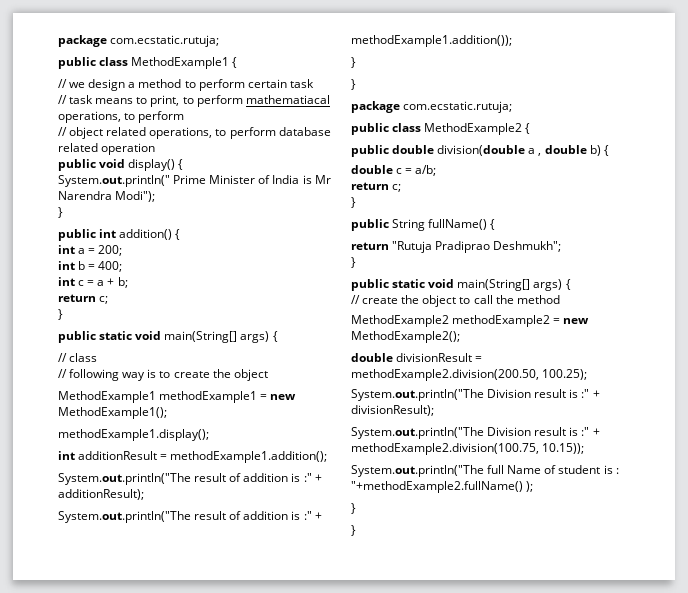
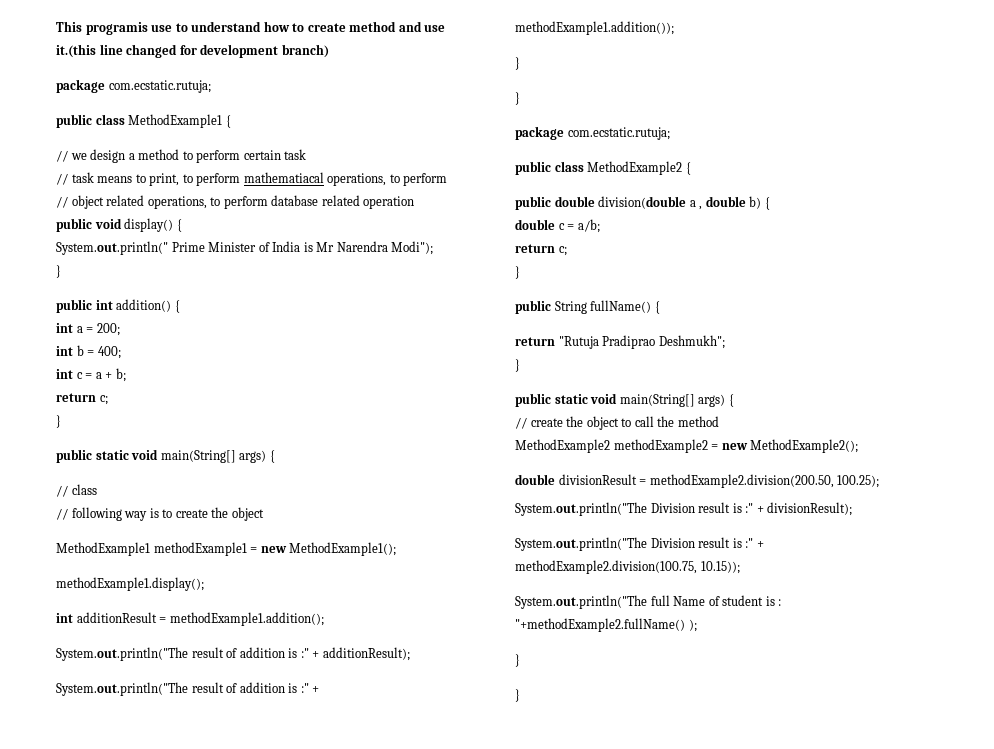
(58, 41) none -> [56,21,446,35] [56,44,329,58] This programis use to understand how to create method and use it.(this line changed for development branch) //

